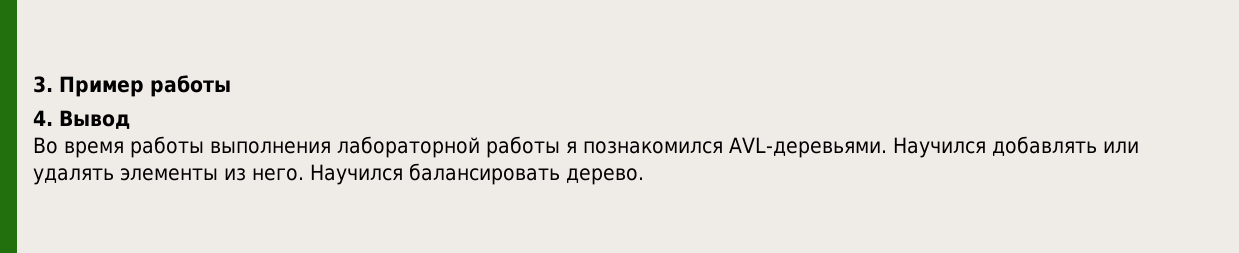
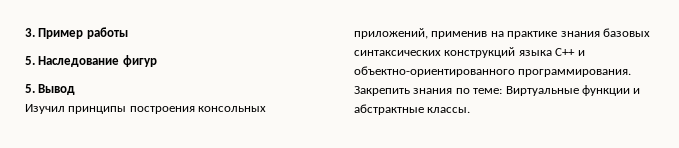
[33,110,130,129] [33,136,1139,158] [33,163,644,185] 4. Вывод // Во время работы выполнения лабораторной работы я познакомился AVL-деревьями. Научился добавлять или удалять элементы из него. Научился балансировать дерево. -> [25,55,157,67] [25,84,76,95] [25,104,267,114] [354,28,650,39] [354,47,585,58] [354,66,632,77] [354,85,641,96] [354,104,471,115] 5. Наследование фигур // 5. Вывод // Изучил принципы построения консольных приложений, применив на практике знания базовых синтаксических конструкций языка C++ и объектно-ориентированного программирования. Закрепить знания по теме: Виртуальные функции и абстрактные классы.

